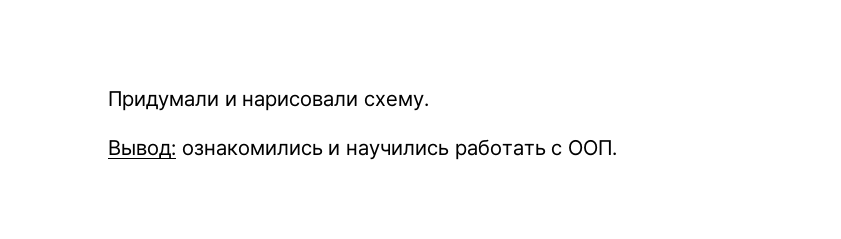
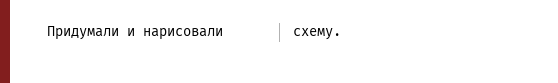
[108,139,618,160] // Вывод: ознакомились и научились работать с ООП. -> (341, 34) none

